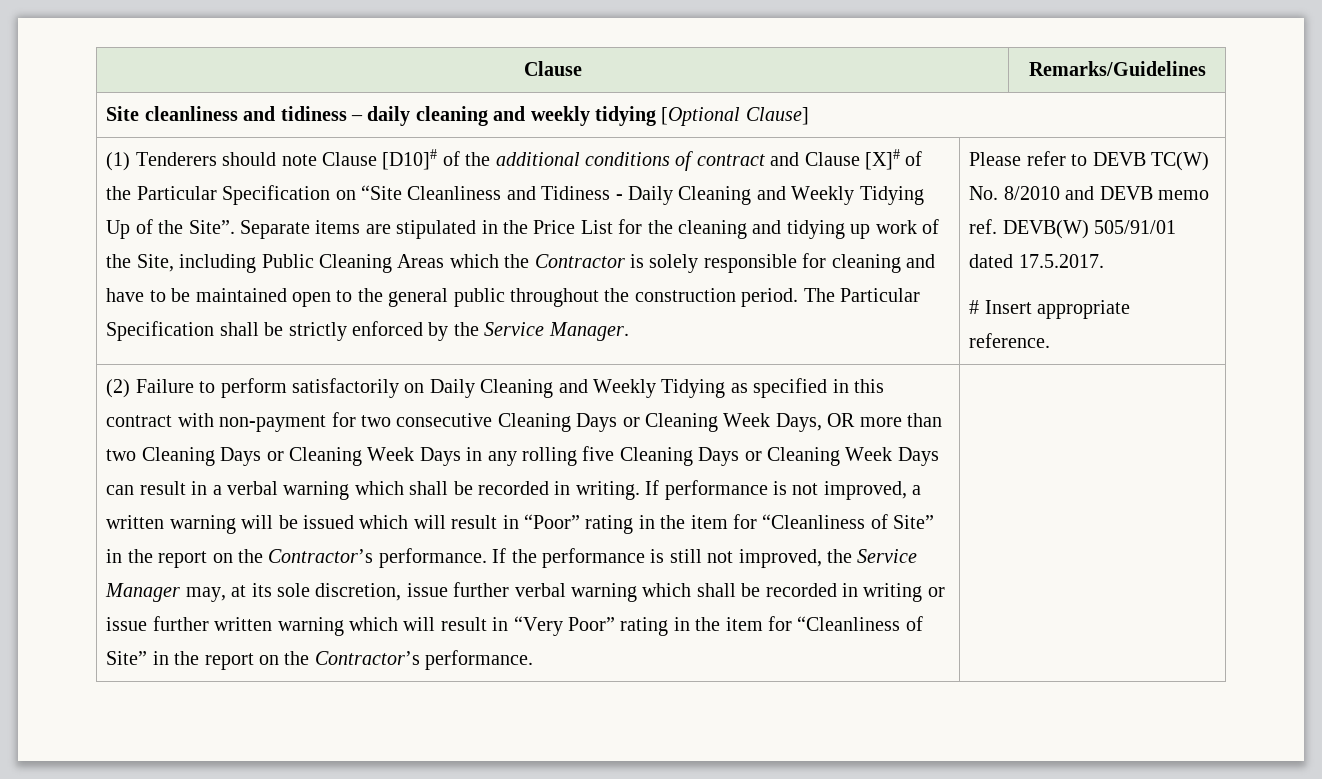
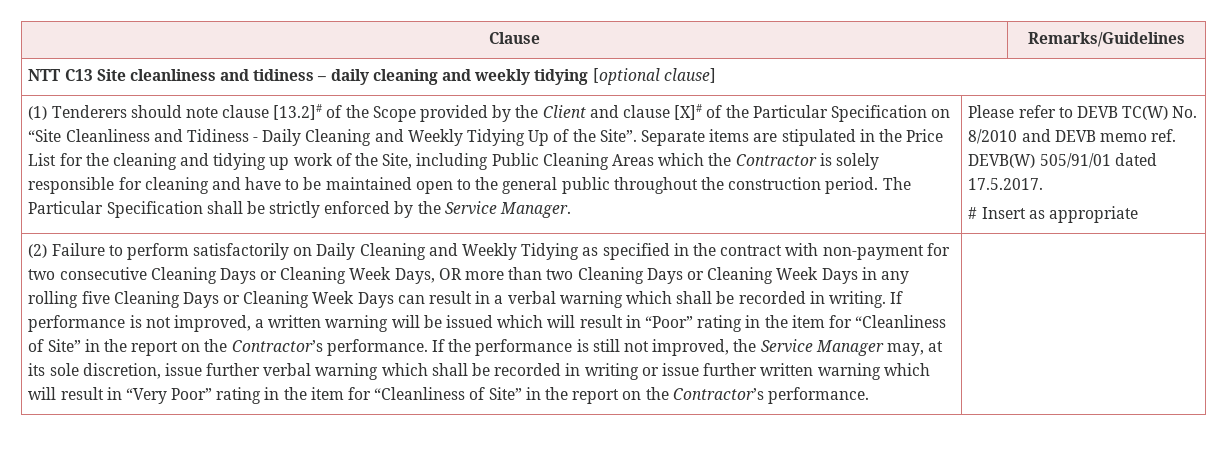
(1206, 68) none -> [28,69,93,81] NTT C13
[661,107,809,126] [Optional Clause] -> [592,68,716,85] [optional clause]
[321,149,860,171] Clause [D10]# of the additional conditions of contract and Clause -> [222,104,670,122] clause [13.2]# of the Scope provided by the Client and clause
(1032, 307) none -> [1028,210,1045,219] as
[969,333,1051,348] reference. -> (1138, 214) none
[853,379,884,393] this -> [692,243,716,256] the

